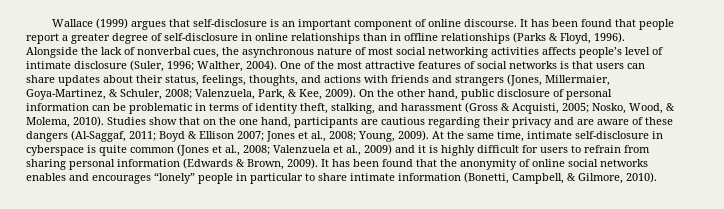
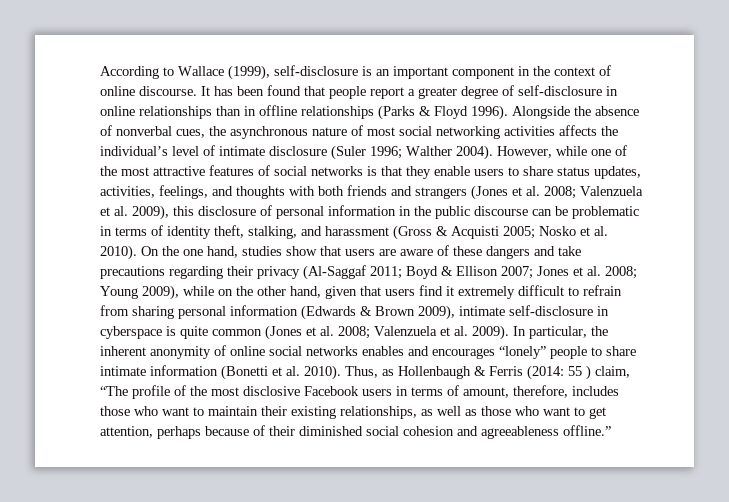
[52,18,191,30] Wallace (1999) argues that -> [100,65,270,80] According to Wallace (1999),
(413, 24) none -> [518,66,595,76] in the context
[560,33,591,44] Floyd, -> [434,106,468,119] Floyd
[101,47,122,55] lack -> [595,106,639,116] absence
[579,47,622,58] people’s -> [601,126,618,136] [100,146,168,156] the individual’s
[130,60,301,72] (Suler, 1996; Walther, 2004). One -> [331,145,611,160] (Suler 1996; Walther 2004). However, while one
[596,63,645,69] [26,74,610,86] [26,88,612,100] [26,103,89,111] users can share updates about their status, feelings, thoughts, and actions with friends and strangers (Jones, Millermaier, Goya-Martinez, & Schuler, 2008; Valenzuela, Park, & Kee, 2009). On the other hand, public disclosure of personal information -> [406,166,641,179] [100,185,643,200] [100,205,528,220] they enable users to share status updates, activities, feelings, and thoughts with both friends and strangers (Jones et al. 2008; Valenzuela et al. 2009), this disclosure of personal information in the public discourse
[512,103,675,114] [26,116,574,128] Acquisti, 2005; Nosko, Wood, & Molema, 2010). Studies show that on the one hand, participants are cautious regarding their privacy and -> [451,226,608,239] [100,245,375,260] Acquisti 2005; Nosko et al. 2010). On the one hand, studies show that users
[71,130,126,142] (Al-Saggaf, -> [534,246,581,256] [100,265,366,280] and take precautions regarding their privacy (Al-Saggaf
[311,130,524,142] al., 2008; Young, 2009). At the same time, -> [587,266,637,279] [100,285,622,300] [100,305,455,320] al. 2008; Young 2009), while on the other hand, given that users find it extremely difficult to refrain from sharing personal information (Edwards & Brown 2009),
[225,144,650,156] [26,158,457,170] al., 2008; Valenzuela et al., 2009) and it is highly difficult for users to refrain from sharing personal information (Edwards & Brown, 2009). It has been found that the -> [320,325,608,340] [100,346,146,356] al. 2008; Valenzuela et al. 2009). In particular, the inherent
[236,173,303,184] in particular -> (587, 352) none
[464,172,657,184] (Bonetti, Campbell, & Gilmore, 2010). -> [221,365,630,380] [100,385,619,399] [100,406,606,419] [100,425,611,439] (Bonetti et al. 2010). Thus, as Hollenbaugh & Ferris (2014: 55 ) claim, “The profile of the most disclosive Facebook users in terms of amount, therefore, includes those who want to maintain their existing relationships, as well as those who want to get attention, perhaps because of their diminished social cohesion and agreeableness offline.”

